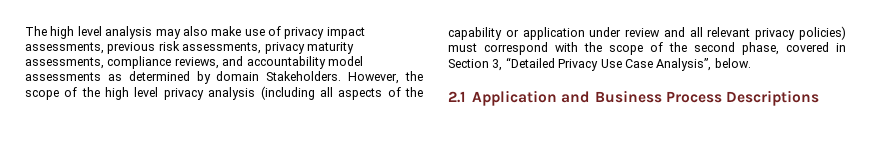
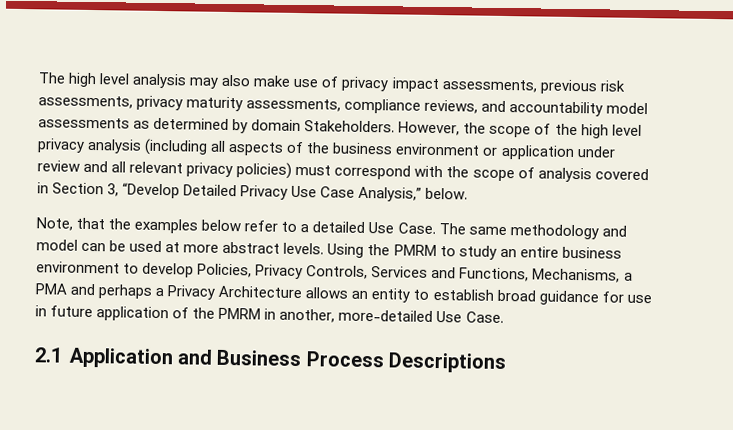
[448,27,502,40] capability -> [332,142,481,156] business environment
[669,42,779,55] the second phase, -> [537,167,592,183] analysis
[505,57,555,68] “Detailed -> [122,182,238,199] “Develop Detailed
[656,58,712,71] Analysis”, -> [358,186,423,202] Analysis,”
(751, 63) none -> [36,217,627,240] [36,239,622,260] [36,261,633,283] [35,283,652,306] [35,305,504,323] // Note, that the examples below refer to a detailed Use Case. The same methodology and model can be used at more abstract levels. Using the PMRM to study an entire business environment to develop Policies, Privacy Controls, Services and Functions, Mechanisms, a PMA and perhaps a Privacy Architecture allows an entity to establish broad guidance for use in future application of the PMRM in another, more-detailed Use Case.

